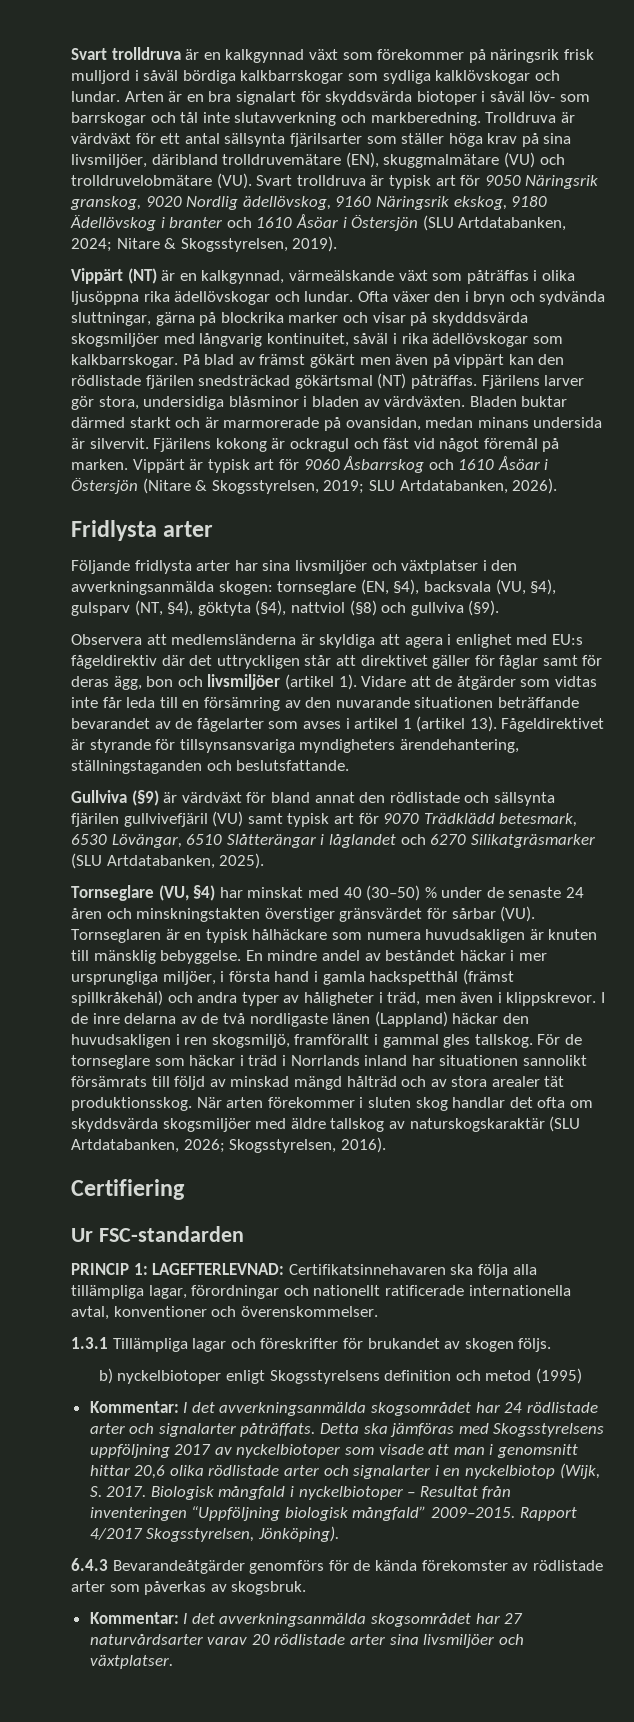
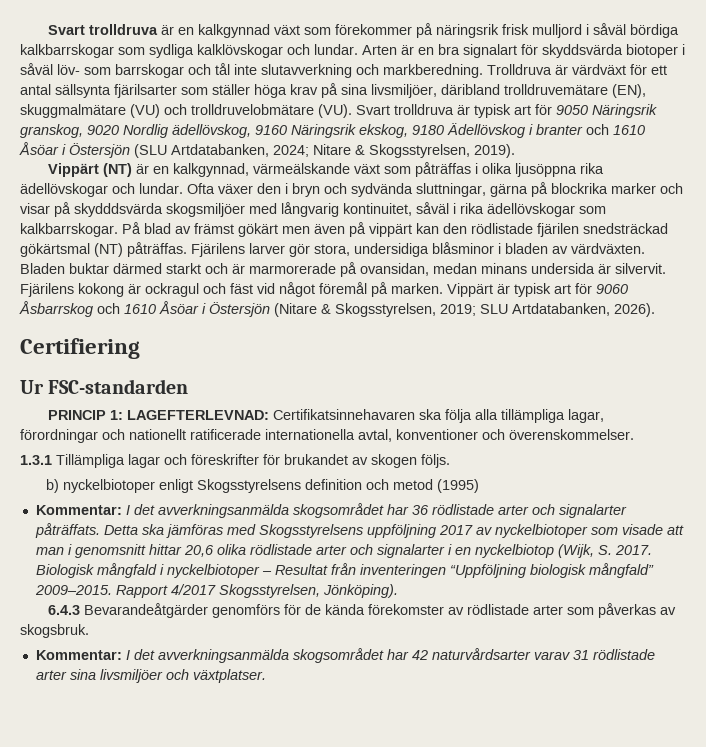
[71,520,214,541] [71,560,518,574] [71,579,557,595] [71,600,500,616] [71,634,583,648] [71,655,603,669] [71,674,598,690] [71,697,579,711] [71,716,605,732] [71,739,519,753] [71,760,350,774] [71,790,555,806] [71,811,578,827] [71,834,595,848] [71,853,265,869] [71,885,585,901] [71,906,536,922] [71,929,598,943] [71,950,547,964] [71,969,514,985] [71,990,606,1006] [71,1011,529,1027] [71,1034,582,1048] [71,1055,587,1069] [71,1076,565,1090] [71,1097,593,1111] [71,1116,581,1132] [71,1137,386,1153] // Fridlysta arter // Följande fridlysta arter har sina livsmiljöer och växtplatser i den avverkningsanmälda skogen: tornseglare (EN, §4), backsvala (VU, §4), gulsparv (NT, §4), göktyta (§4), nattviol (§8) och gullviva (§9). // Observera att medlemsländerna är skyldiga att agera i enlighet med EU:s fågeldirektiv där det uttryckligen står att direktivet gäller för fåglar samt för deras ägg, bon och livsmiljöer (artikel 1). Vidare att de åtgärder som vidtas inte får leda till en försämring av den nuvarande situationen beträffande bevarandet av de fågelarter som avses i artikel 1 (artikel 13). Fågeldirektivet är styrande för tillsynsansvariga myndigheters ärendehantering, ställningstaganden och beslutsfattande. // Gullviva (§9) är värdväxt för bland annat den rödlistade och sällsynta fjärilen gullvivefjäril (VU) samt typisk art för 9070 Trädklädd betesmark, 6530 Lövängar, 6510 Slåtterängar i låglandet och 6270 Silikatgräsmarker (SLU Artdatabanken, 2025). // Tornseglare (VU, §4) har minskat med 40 (30–50) % under de senaste 24 åren och minskningstakten överstiger gränsvärdet för sårbar (VU). Tornseglaren är en typisk hålhäckare som numera huvudsakligen är knuten till mänsklig bebyggelse. En mindre andel av beståndet häckar i mer ursprungliga miljöer, i första hand i gamla hackspetthål (främst spillkråkehål) och andra typer av håligheter i träd, men även i klippskrevor. I de inre delarna av de två nordligaste länen (Lappland) häckar den huvudsakligen i ren skogsmiljö, framförallt i gammal gles tallskog. För de tornseglare som häckar i träd i Norrlands inland har situationen sannolikt försämrats till följd av minskad mängd hålträd och av stora arealer tät produktionsskog. När arten förekommer i sluten skog handlar det ofta om skyddsvärda skogsmiljöer med äldre tallskog av naturskogskaraktär (SLU Artdatabanken, 2026; Skogsstyrelsen, 2016). -> (655, 310) none
[504,1402,523,1413] 24 -> [411,505,429,515] 36
[504,1613,524,1624] 27 -> [411,650,428,660] 42
[251,1634,270,1645] 20 -> [572,650,589,660] 31

